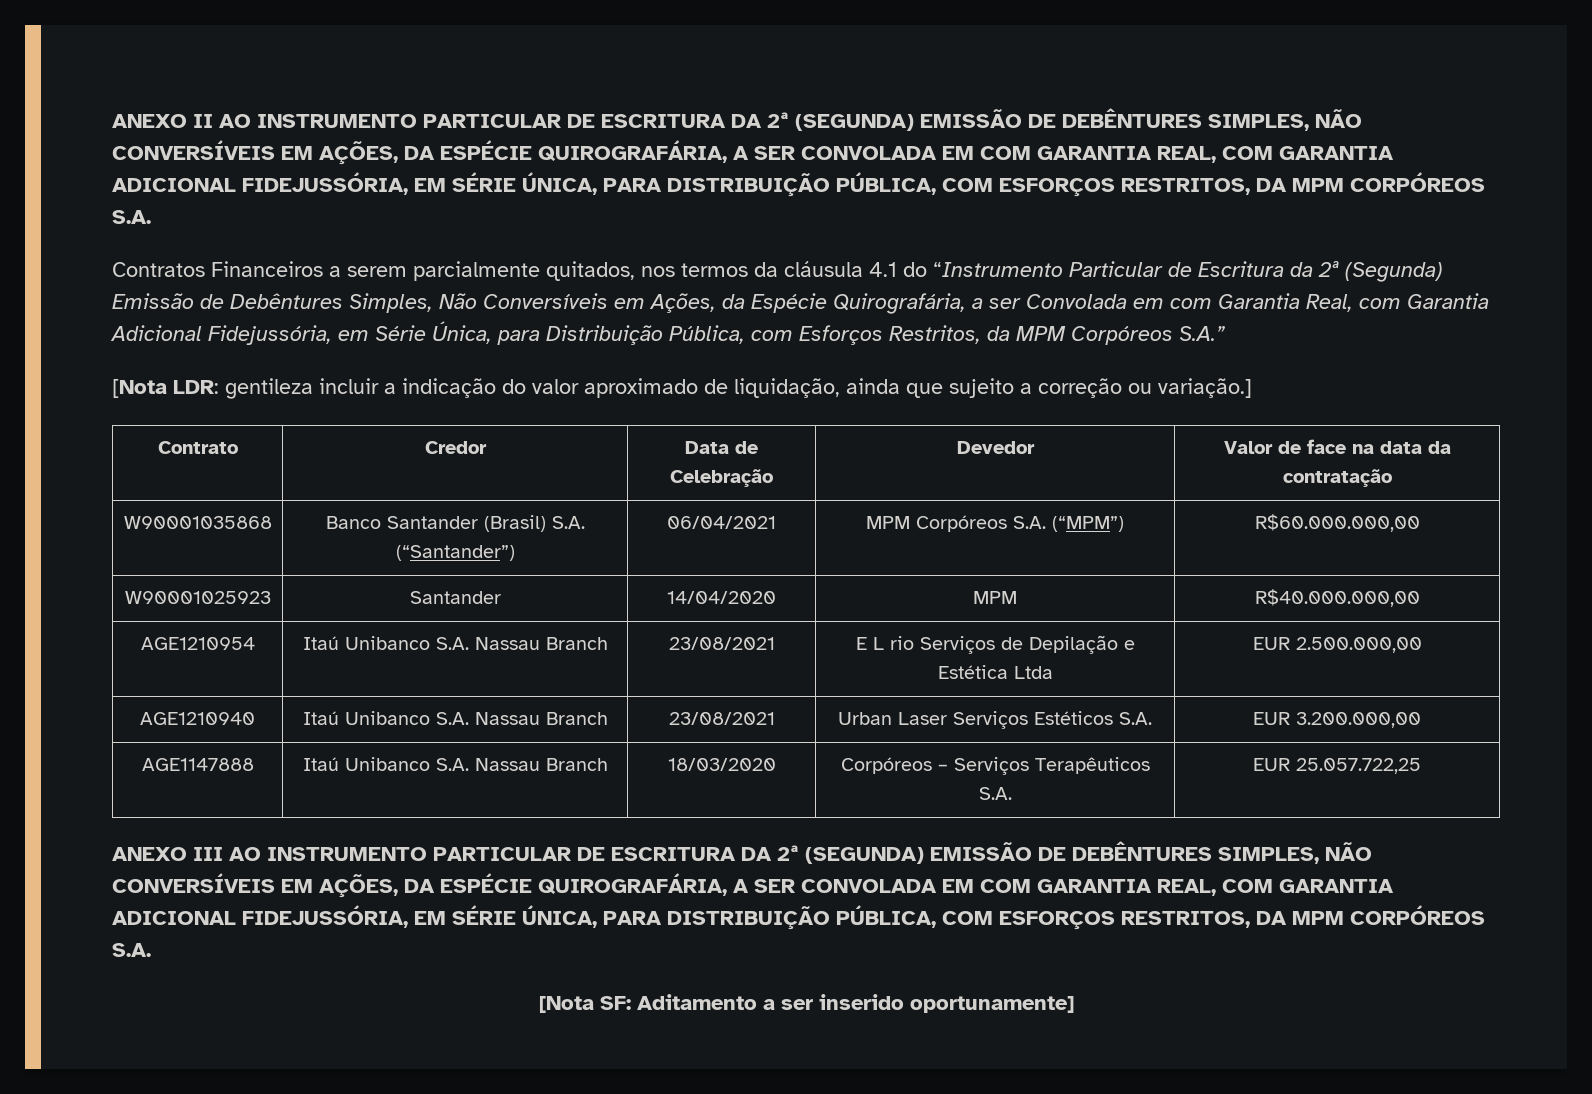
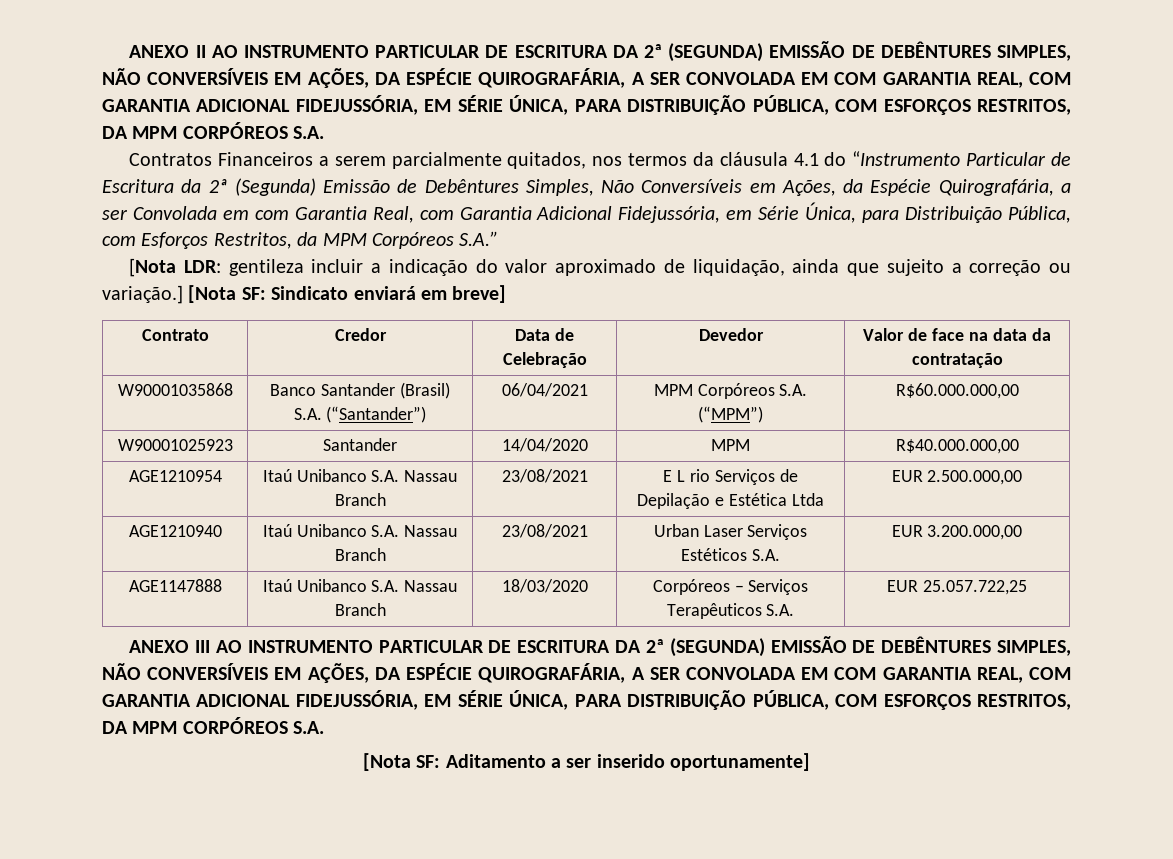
(1252, 388) none -> [188,285,507,303] [Nota SF: Sindicato enviará em breve]

